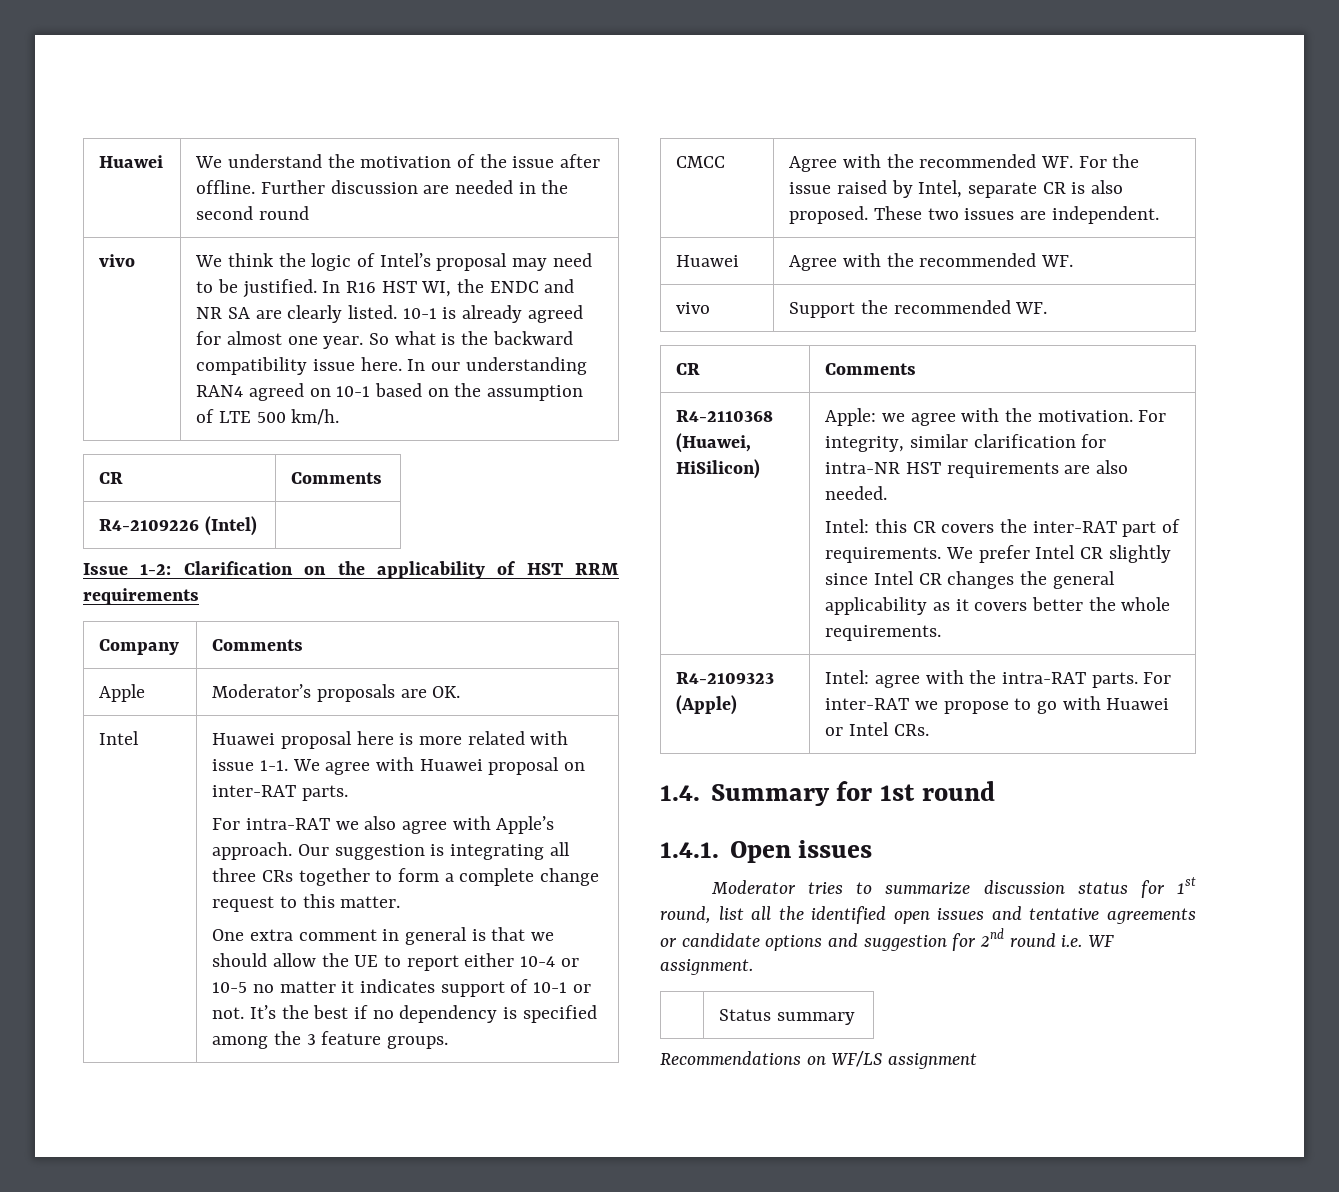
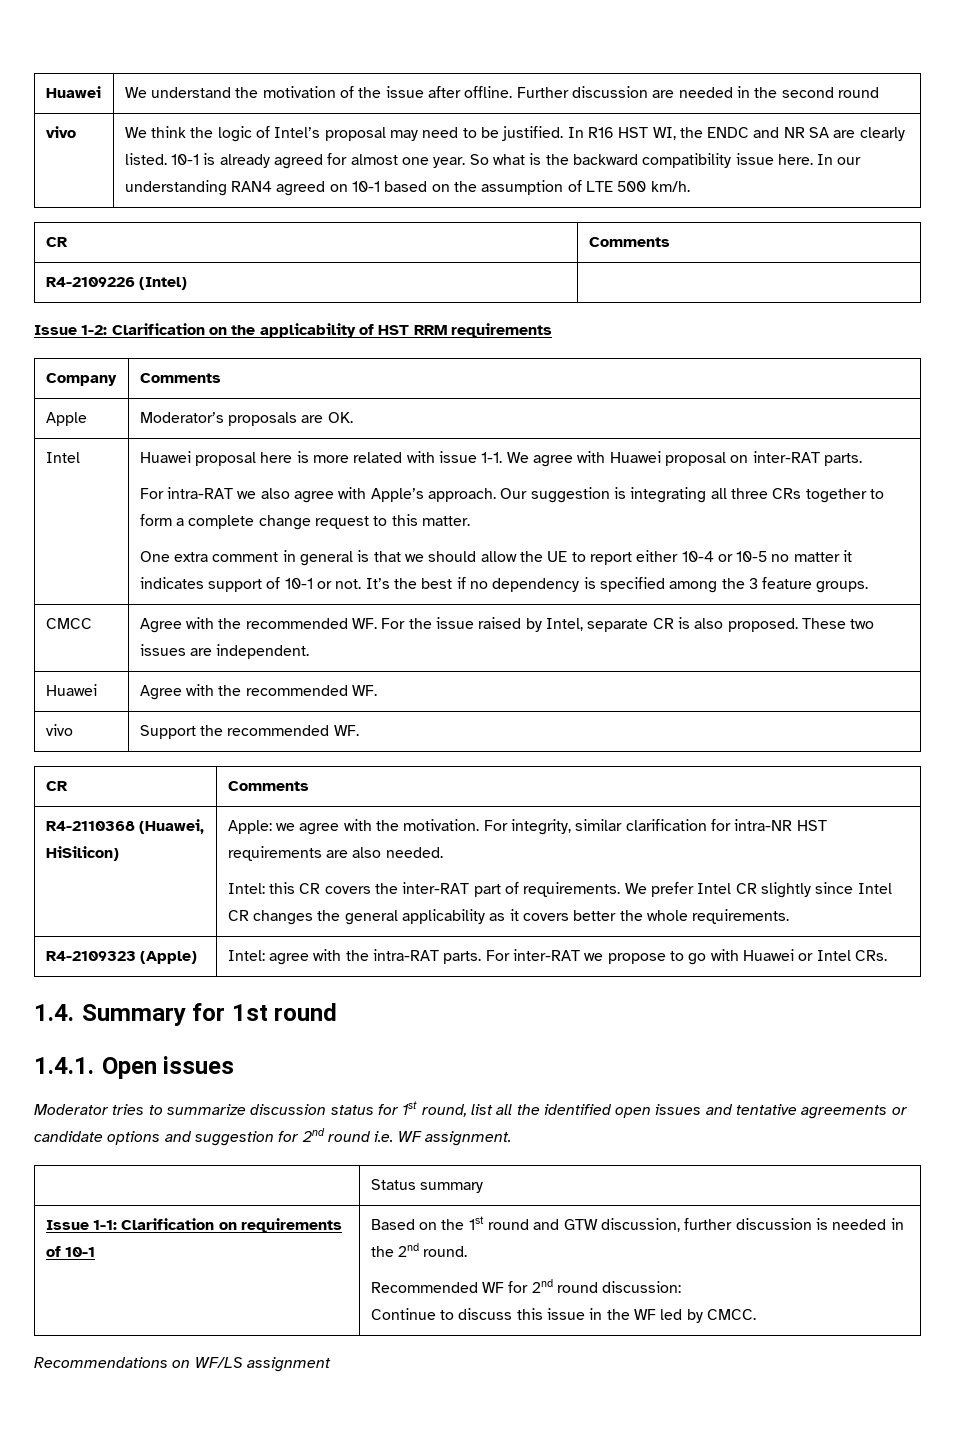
(855, 1018) none -> [45,1218,342,1233] [45,1246,96,1257] [370,1216,904,1232] [370,1243,468,1257] [370,1279,682,1293] [370,1308,756,1323] // Issue 1-1: Clarification on requirements of 10-1 | Based on the 1st round and GTW discussion, further discussion is needed in the 2nd round. // Recommended WF for 2nd round discussion: // Continue to discuss this issue in the WF led by CMCC.

